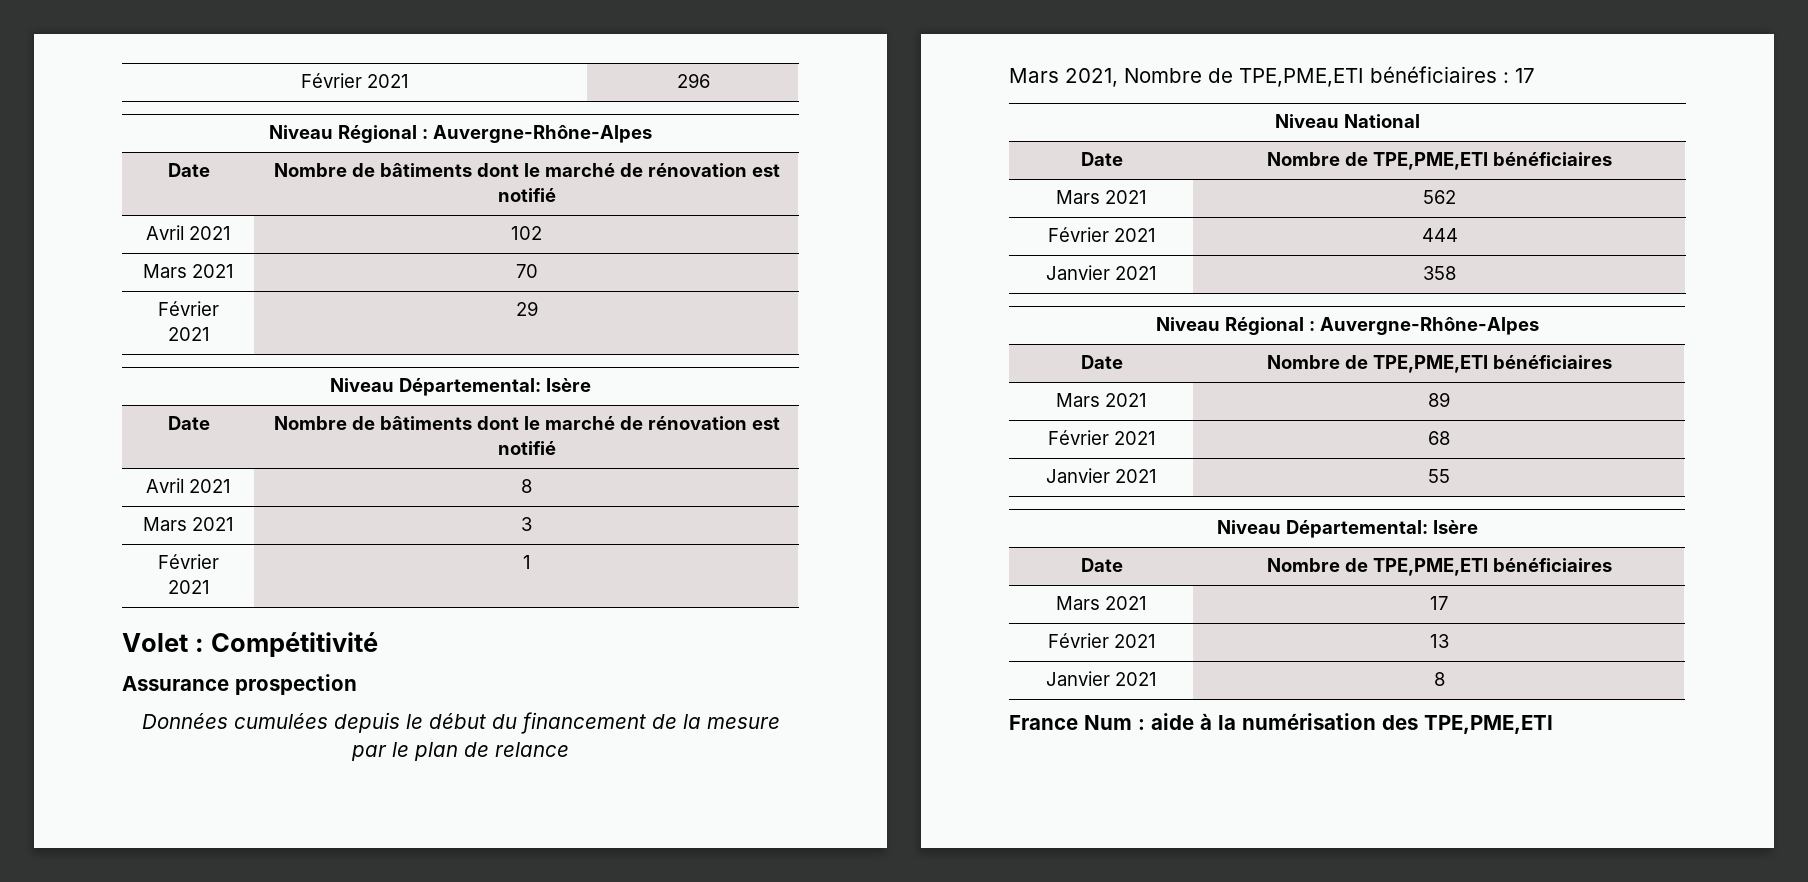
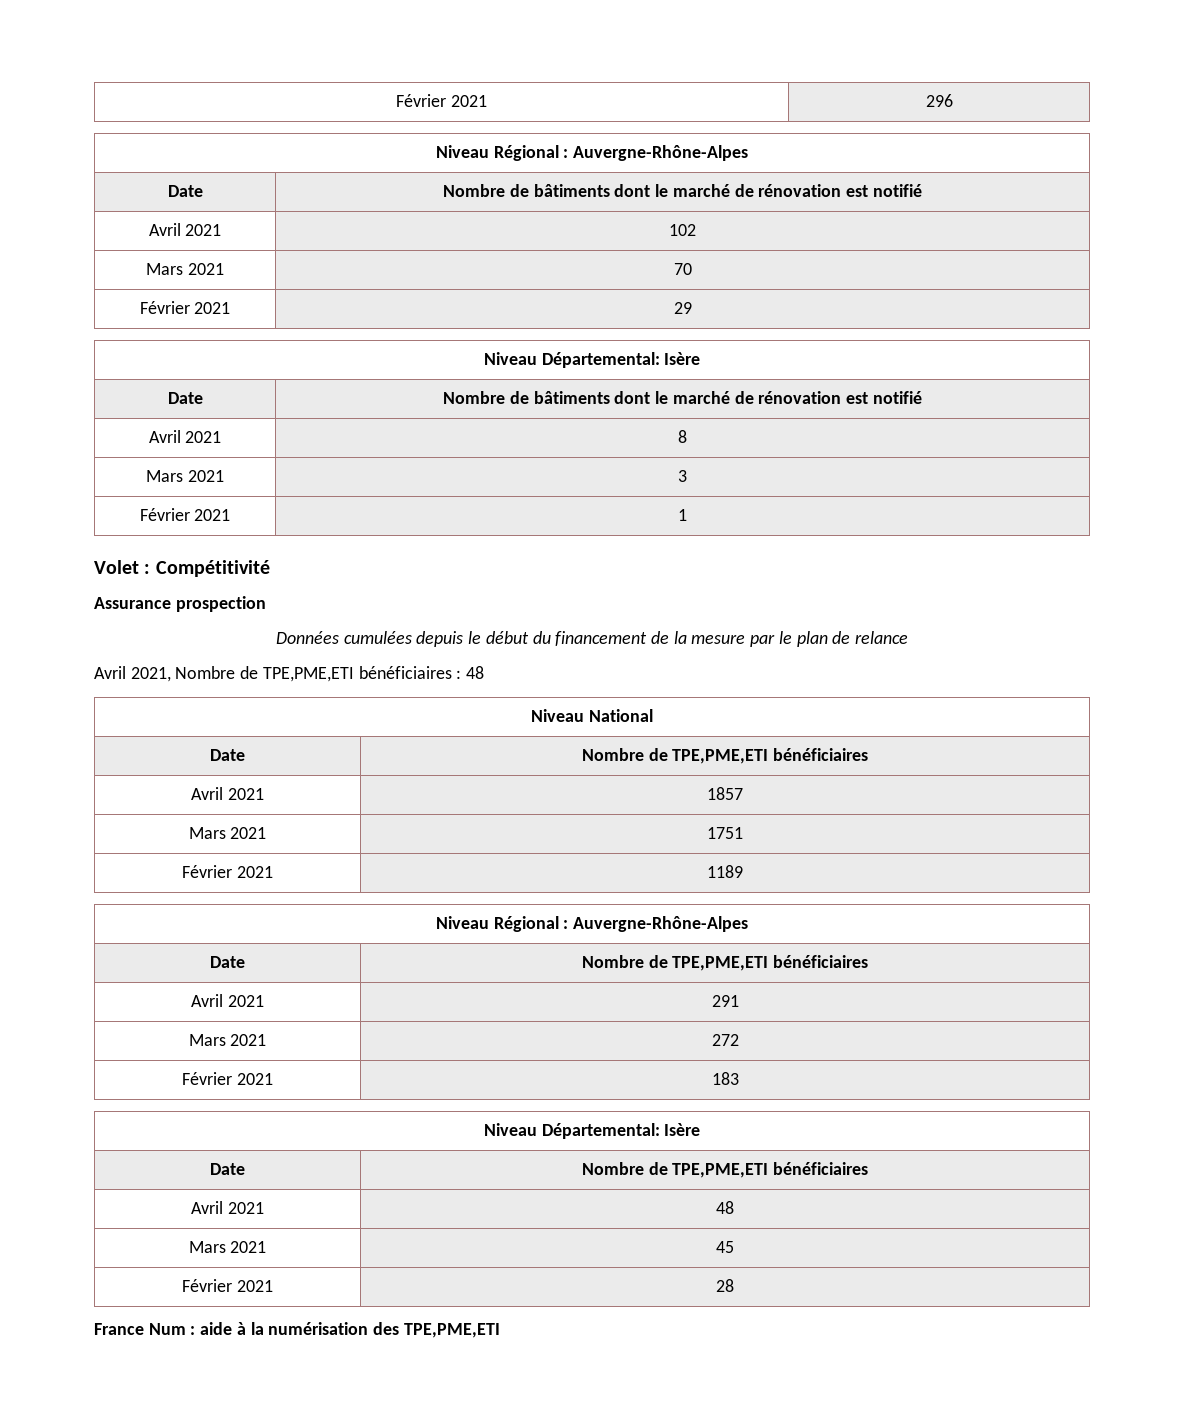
[1009,68,1059,83] Mars -> [94,666,126,679] Avril
[1515,68,1535,83] 17 -> [466,666,485,679] 48
[1056,190,1147,204] [1423,190,1456,204] [1047,227,1156,242] [1421,228,1458,242] [1046,265,1157,280] [1423,266,1456,280] // Mars 2021 | 562 // Février 2021 | 444 // Janvier 2021 | 358 -> [191,787,264,800] [707,787,743,800] [188,827,267,839] [707,827,743,839] [182,865,273,878] [707,865,743,878] // Avril 2021 | 1857 // Mars 2021 | 1751 // Février 2021 | 1189
[1056,393,1147,407] [1428,392,1450,407] [1047,430,1156,445] [1428,431,1450,445] [1046,468,1157,483] [1428,469,1450,483] // Mars 2021 | 89 // Février 2021 | 68 // Janvier 2021 | 55 -> [191,994,264,1007] [711,995,739,1007] [188,1034,267,1046] [711,1034,739,1046] [182,1072,273,1085] [711,1072,739,1085] // Avril 2021 | 291 // Mars 2021 | 272 // Février 2021 | 183
[1056,596,1147,610] [1430,596,1448,610] [1047,633,1156,648] [1429,634,1449,648] [1046,671,1157,686] [1433,672,1445,686] // Mars 2021 | 17 // Février 2021 | 13 // Janvier 2021 | 8 -> [191,1201,264,1214] [716,1201,734,1214] [188,1241,267,1253] [716,1241,734,1253] [182,1279,273,1292] [716,1279,734,1292] // Avril 2021 | 48 // Mars 2021 | 45 // Février 2021 | 28

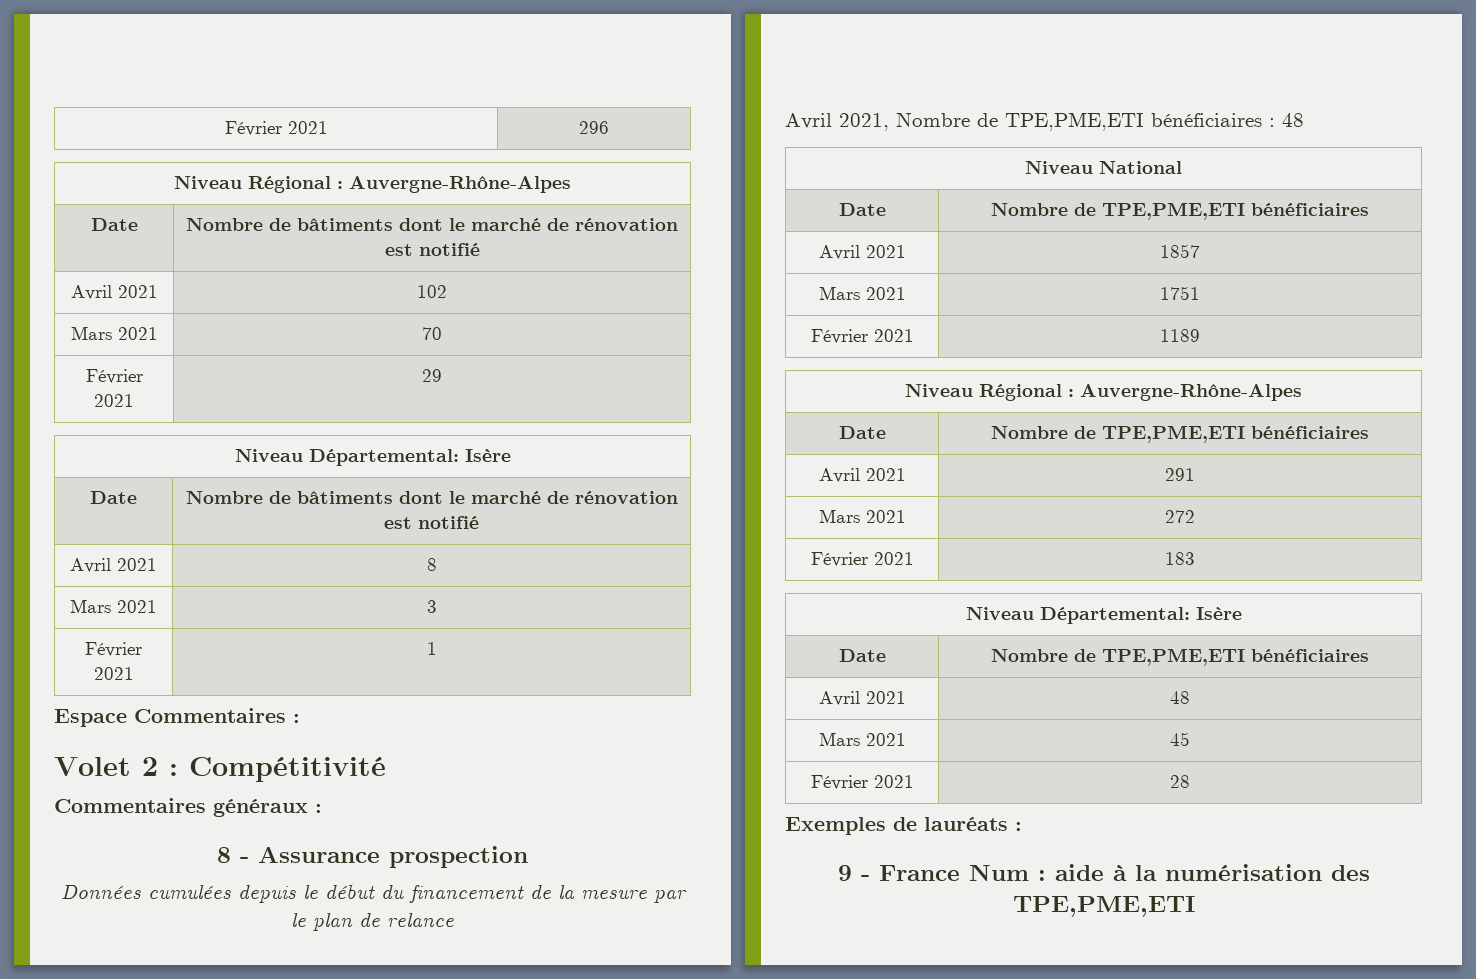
(687, 515) none -> [54,708,300,727] // Espace Commentaires :
(139, 567) none -> [142,757,158,776] 2
(270, 568) none -> [54,798,322,817] [217,847,249,863] Commentaires généraux : // 8 -
(734, 1285) none -> [785,817,1022,835] [837,865,870,881] Exemples de lauréats : // 9 -

